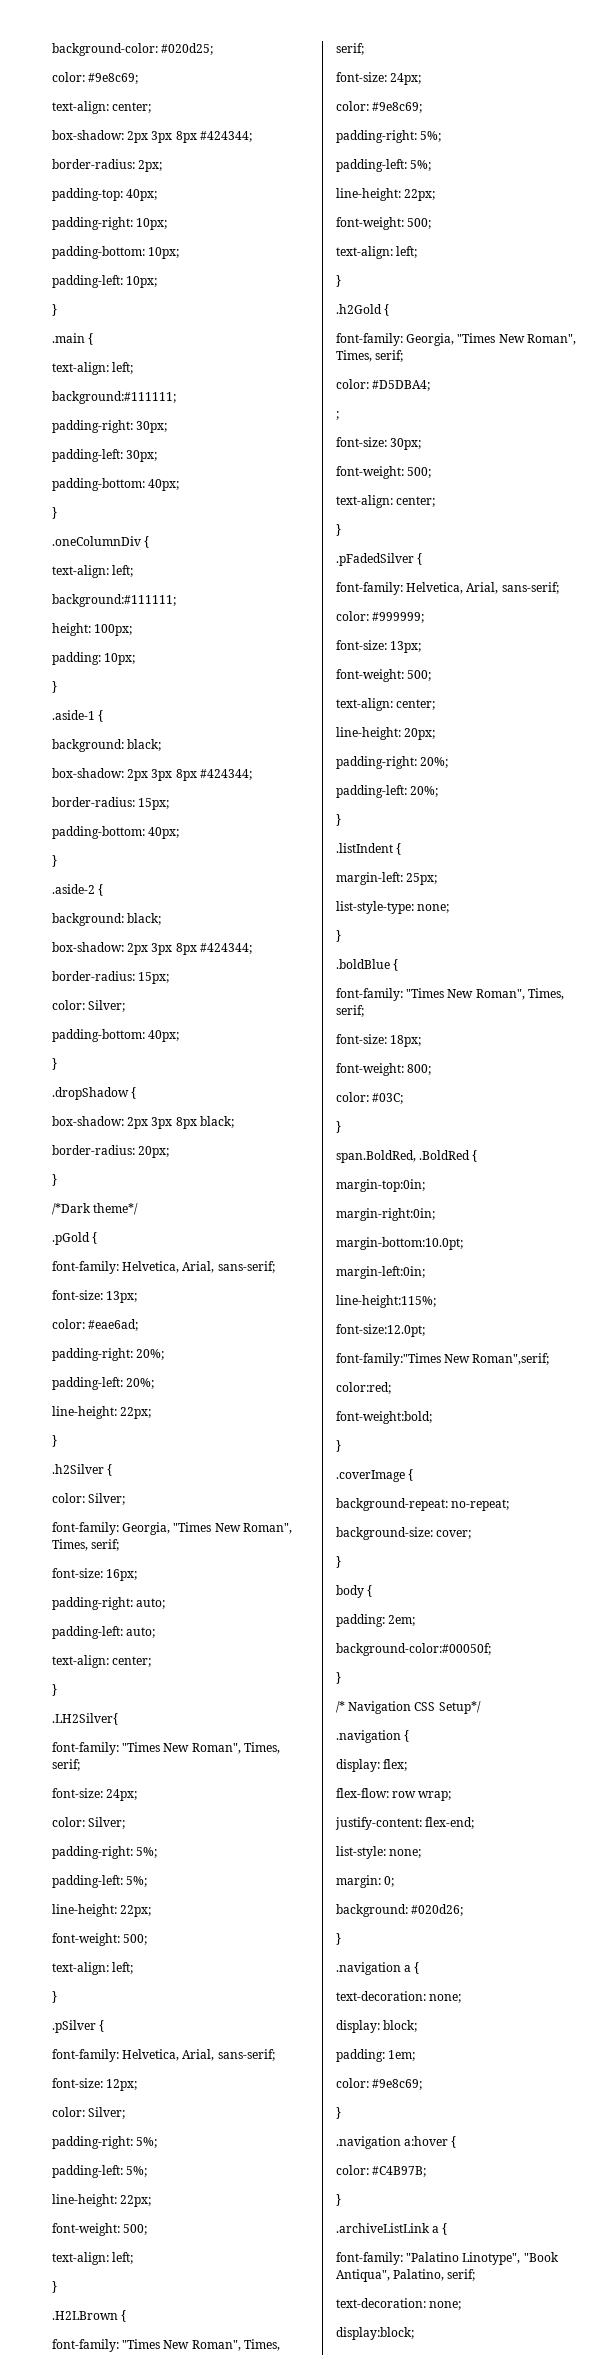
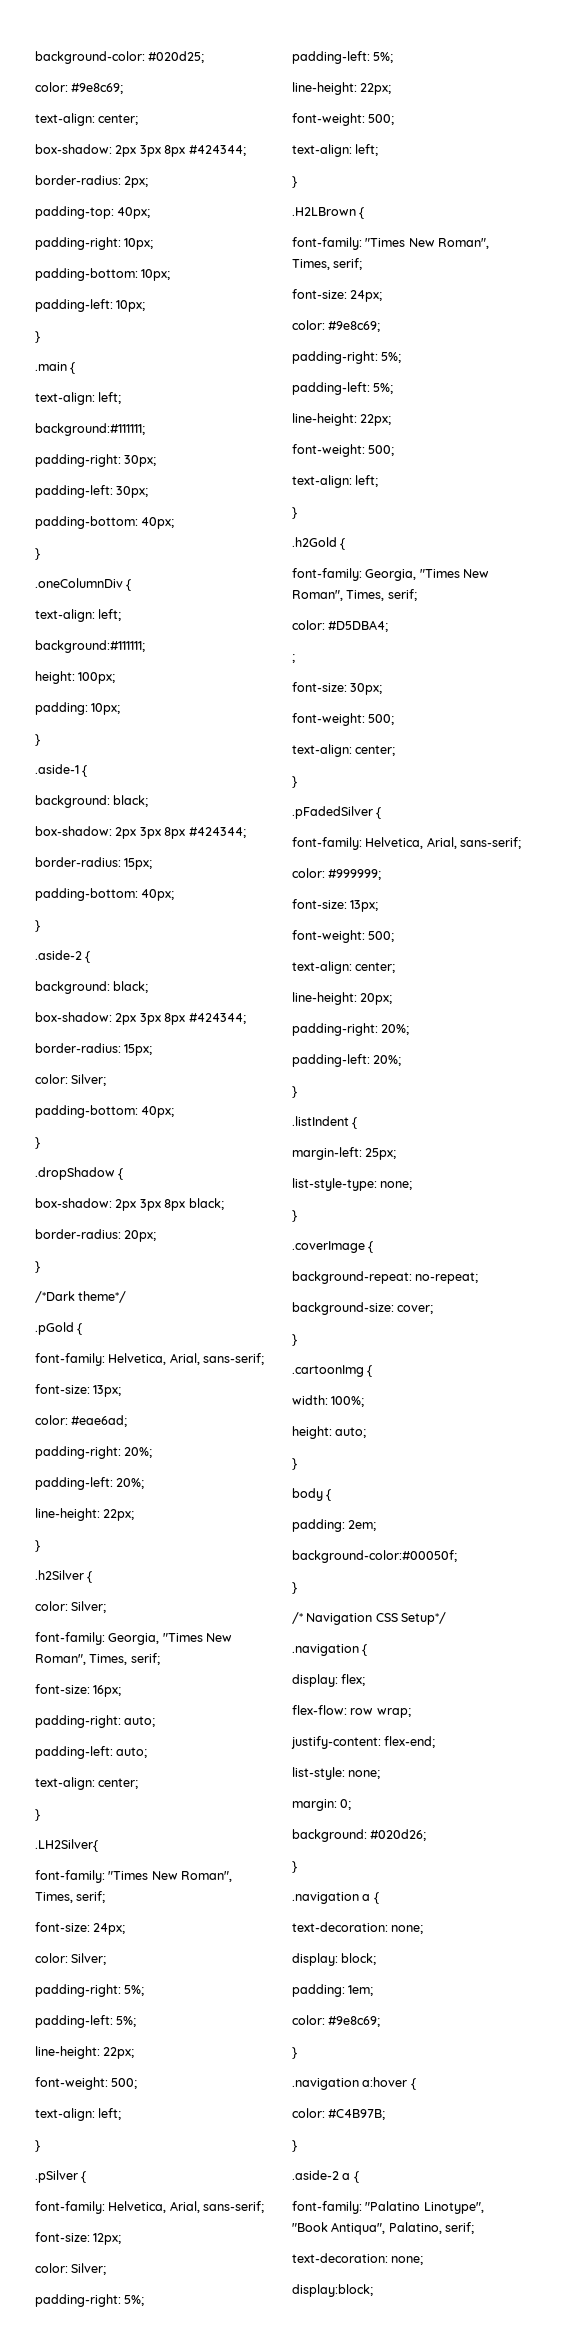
[336,959,399,971] [336,988,564,1001] [336,1005,364,1017] [336,1034,422,1047] [336,1063,432,1076] [336,1092,404,1104] [336,1121,341,1133] [336,1150,478,1163] [336,1179,425,1192] [336,1208,435,1221] [336,1237,463,1250] [336,1266,425,1279] [336,1295,436,1308] [336,1324,425,1337] [336,1353,550,1366] [336,1382,391,1394] [336,1411,432,1424] [336,1440,341,1452] // .boldBlue { // font-family: "Times New Roman", Times, serif; // font-size: 18px; // font-weight: 800; // color: #03C; // } // span.BoldRed, .BoldRed { // margin-top:0in; // margin-right:0in; // margin-bottom:10.0pt; // margin-left:0in; // line-height:115%; // font-size:12.0pt; // font-family:"Times New Roman",serif; // color:red; // font-weight:bold; // } -> (297, 1216) none
(341, 1562) none -> [292,1365,373,1377] [292,1395,365,1407] [292,1426,367,1439] [292,1458,297,1470] // .cartoonImg { // width: 100%; // height: auto; // }
[336,2223,430,2233] .archiveListLink -> [292,2170,339,2180] .aside-2

